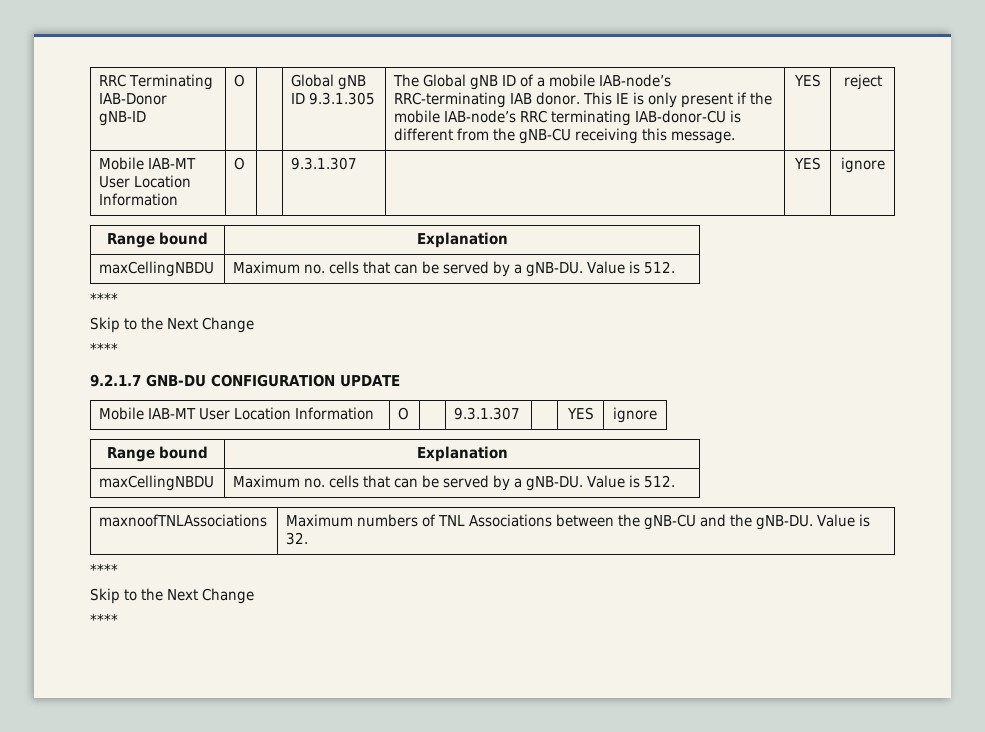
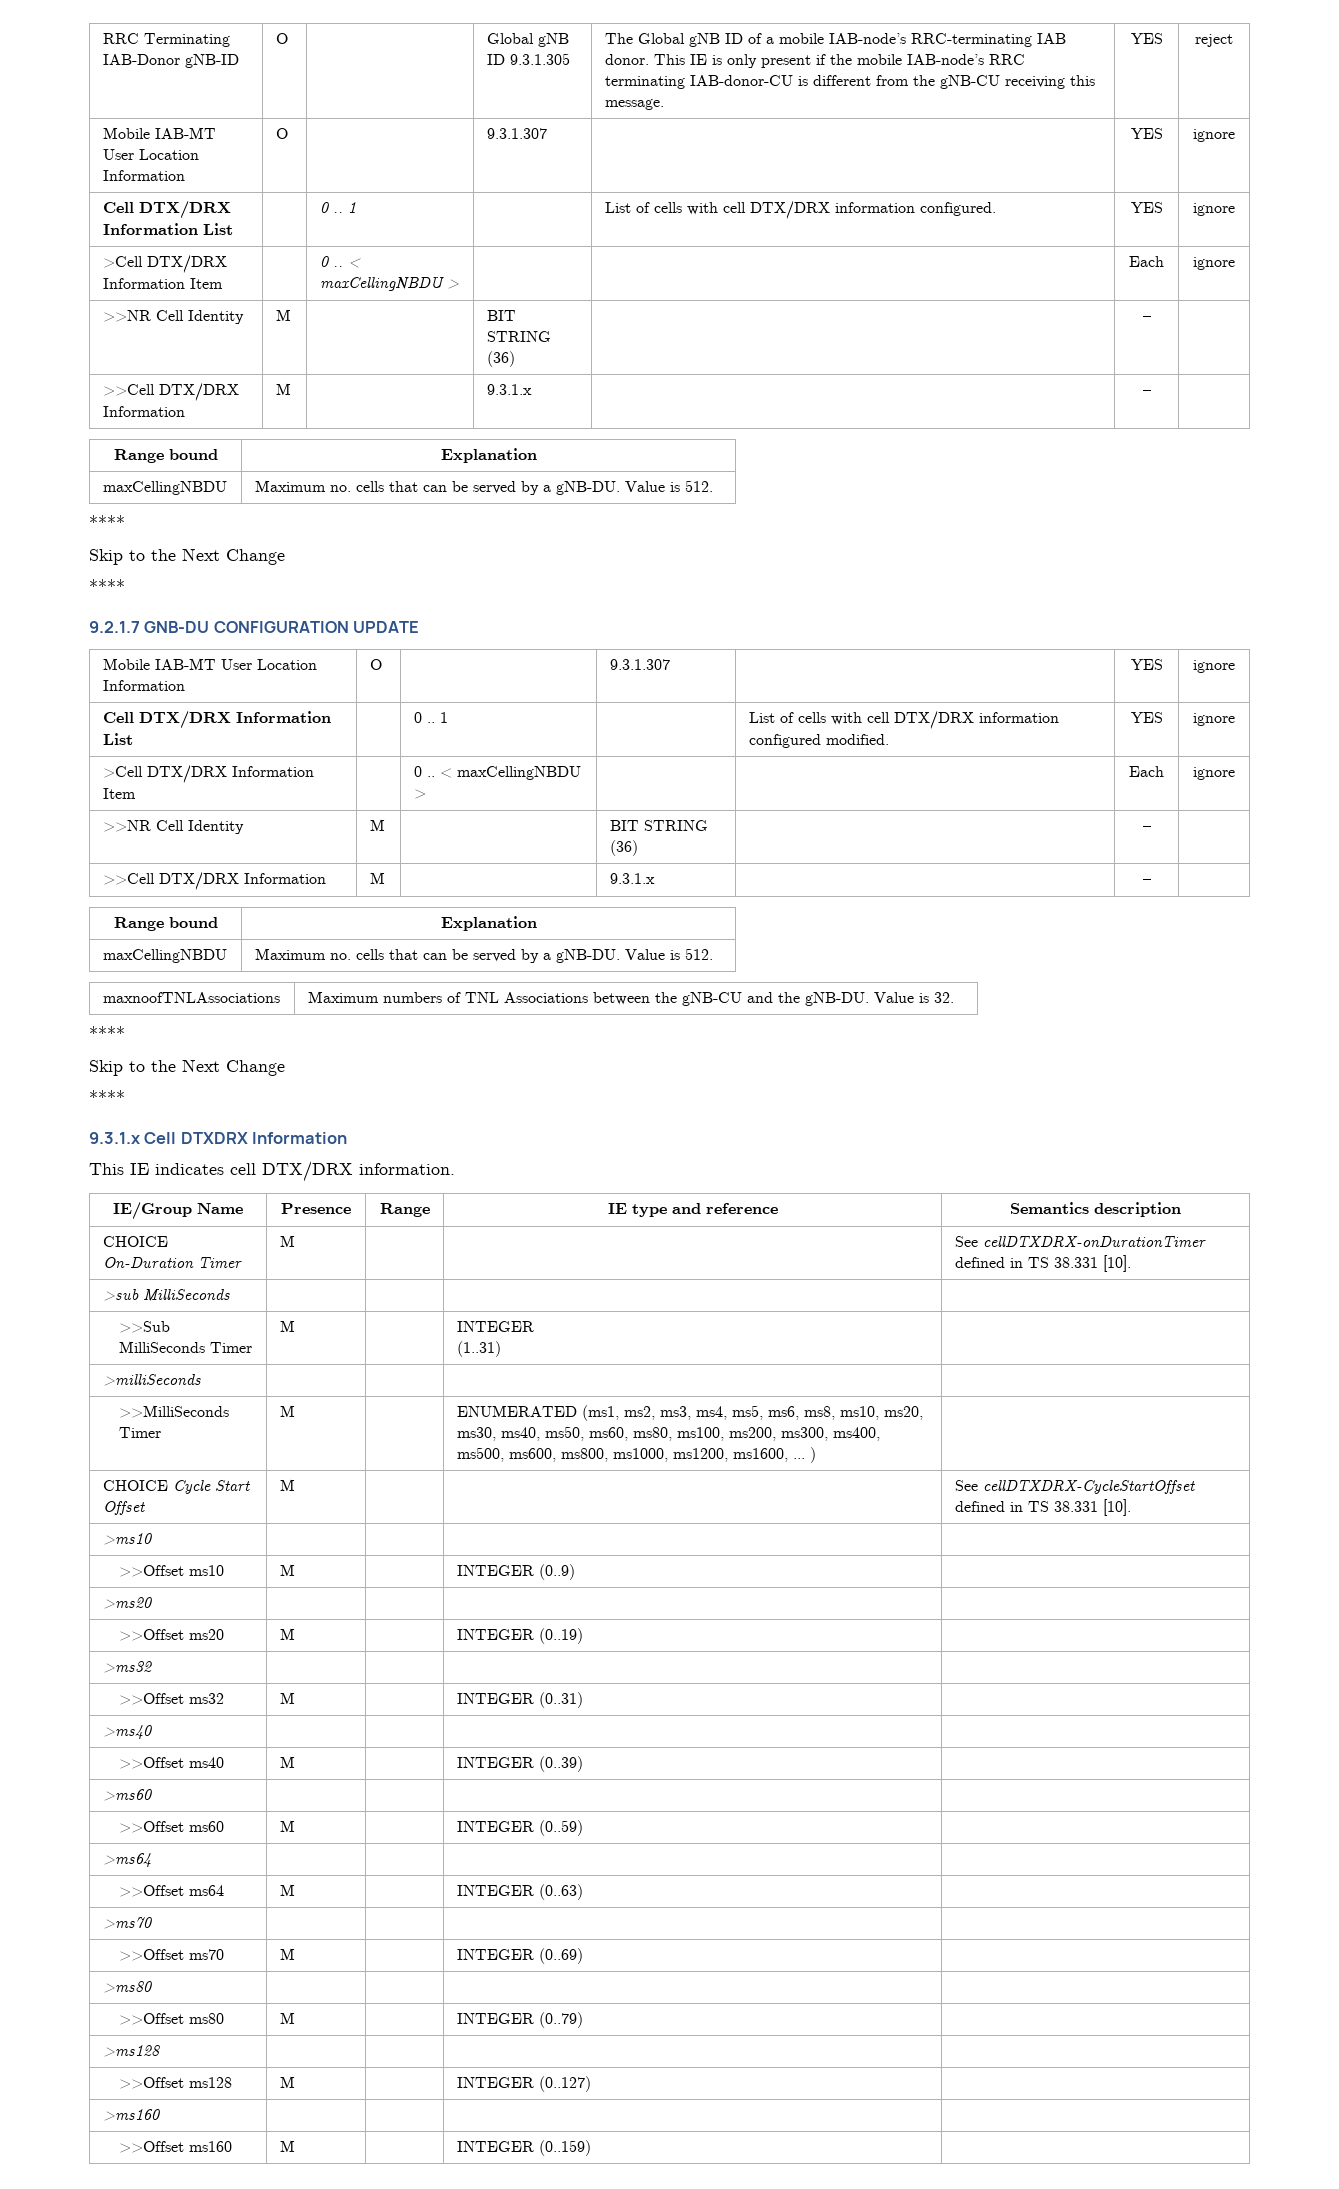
(885, 165) none -> [102,201,231,219] [102,223,233,235] [319,202,356,213] [604,201,996,219] [1130,202,1163,213] [1193,203,1235,216] [102,255,227,273] [102,278,223,289] [319,256,361,268] [319,277,459,291] [1129,256,1164,267] [1193,257,1235,270] [102,310,244,324] [275,309,291,321] [486,310,516,321] [486,331,551,342] [486,351,515,367] [1142,316,1151,321] [102,383,239,401] [102,406,185,417] [275,383,291,395] [486,384,532,395] [1142,390,1151,395] // Cell DTX/DRX Information List | | 0 .. 1 | | List of cells with cell DTX/DRX information configured. | YES | ignore // >Cell DTX/DRX Information Item | | 0 .. < maxCellingNBDU > | | | Each | ignore // >>NR Cell Identity | M | | BIT STRING (36) | | – | // >>Cell DTX/DRX Information | M | | 9.3.1.x | | – |
(657, 415) none -> [102,711,331,729] [102,733,133,745] [413,712,448,723] [748,711,1059,729] [748,734,889,748] [1130,712,1163,723] [1193,713,1235,726] [102,765,314,783] [102,788,136,799] [413,766,581,780] [413,789,426,799] [1129,766,1164,777] [1193,767,1235,780] [102,820,244,834] [369,819,385,831] [609,820,708,831] [609,840,638,856] [1142,826,1151,831] [102,872,326,890] [369,872,385,884] [609,873,655,884] [1142,879,1151,884] // Cell DTX/DRX Information List | | 0 .. 1 | | List of cells with cell DTX/DRX information configured modified. | YES | ignore // >Cell DTX/DRX Information Item | | 0 .. < maxCellingNBDU > | | | Each | ignore // >>NR Cell Identity | M | | BIT STRING (36) | | – | // >>Cell DTX/DRX Information | M | | 9.3.1.x | | – |
(118, 619) none -> [89,1132,348,1144] [89,1161,455,1182] [113,1202,243,1220] [281,1203,351,1214] [379,1203,430,1217] [607,1203,778,1217] [1010,1202,1181,1217] [102,1236,168,1247] [102,1257,242,1268] [279,1235,295,1247] [954,1236,1206,1247] [954,1255,1131,1272] [102,1289,230,1301] [119,1321,171,1333] [119,1341,253,1353] [279,1320,295,1332] [456,1321,534,1332] [456,1341,501,1357] [102,1374,201,1386] [119,1405,230,1418] [119,1427,162,1438] [279,1405,295,1417] [456,1405,923,1421] [456,1426,880,1441] [456,1447,816,1463] [102,1480,250,1494] [102,1501,145,1515] [279,1479,295,1491] [954,1480,1195,1494] [954,1499,1131,1516] [102,1533,152,1545] [119,1565,225,1577] [279,1564,295,1576] [456,1564,575,1580] [102,1597,152,1609] [119,1629,225,1641] [279,1628,295,1640] [456,1628,583,1644] [102,1661,152,1673] [119,1693,225,1705] [279,1692,295,1704] [456,1692,583,1708] [102,1725,152,1739] [119,1757,225,1769] [279,1756,295,1768] [456,1756,583,1772] [102,1789,152,1801] [119,1821,225,1833] [279,1820,295,1832] [456,1820,583,1836] [102,1853,151,1867] [119,1885,225,1897] [279,1884,295,1896] [456,1884,583,1900] [102,1917,152,1929] [119,1949,225,1961] [279,1948,295,1960] [456,1948,583,1964] [102,1981,152,1993] [119,2013,225,2025] [279,2012,295,2024] [456,2012,583,2028] [102,2045,160,2057] [119,2077,233,2089] [279,2076,295,2088] [456,2076,591,2092] [102,2109,160,2121] [119,2141,233,2153] [279,2140,295,2152] [456,2140,591,2156] // 9.3.1.x Cell DTXDRX Information // This IE indicates cell DTX/DRX information. // IE/Group Name | Presence | Range | IE type and reference | Semantics description // CHOICE On-Duration Timer | M | | | See cellDTXDRX-onDurationTimer defined in TS 38.331 [10]. // >sub MilliSeconds | | | | // >>Sub MilliSeconds Timer | M | | INTEGER // (1..31) | // >milliSeconds | | | | // >>MilliSeconds Timer | M | | ENUMERATED (ms1, ms2, ms3, ms4, ms5, ms6, ms8, ms10, ms20, ms30, ms40, ms50, ms60, ms80, ms100, ms200, ms300, ms400, ms500, ms600, ms800, ms1000, ms1200, ms1600, ... ) | // CHOICE Cycle Start Offset | M | | | See cellDTXDRX-CycleStartOffset defined in TS 38.331 [10]. // >ms10 | | | | // >>Offset ms10 | M | | INTEGER (0..9) | // >ms20 | | | | // >>Offset ms20 | M | | INTEGER (0..19) | // >ms32 | | | | // >>Offset ms32 | M | | INTEGER (0..31) | // >ms40 | | | | // >>Offset ms40 | M | | INTEGER (0..39) | // >ms60 | | | | // >>Offset ms60 | M | | INTEGER (0..59) | // >ms64 | | | | // >>Offset ms64 | M | | INTEGER (0..63) | // >ms70 | | | | // >>Offset ms70 | M | | INTEGER (0..69) | // >ms80 | | | | // >>Offset ms80 | M | | INTEGER (0..79) | // >ms128 | | | | // >>Offset ms128 | M | | INTEGER (0..127) | // >ms160 | | | | // >>Offset ms160 | M | | INTEGER (0..159) |

